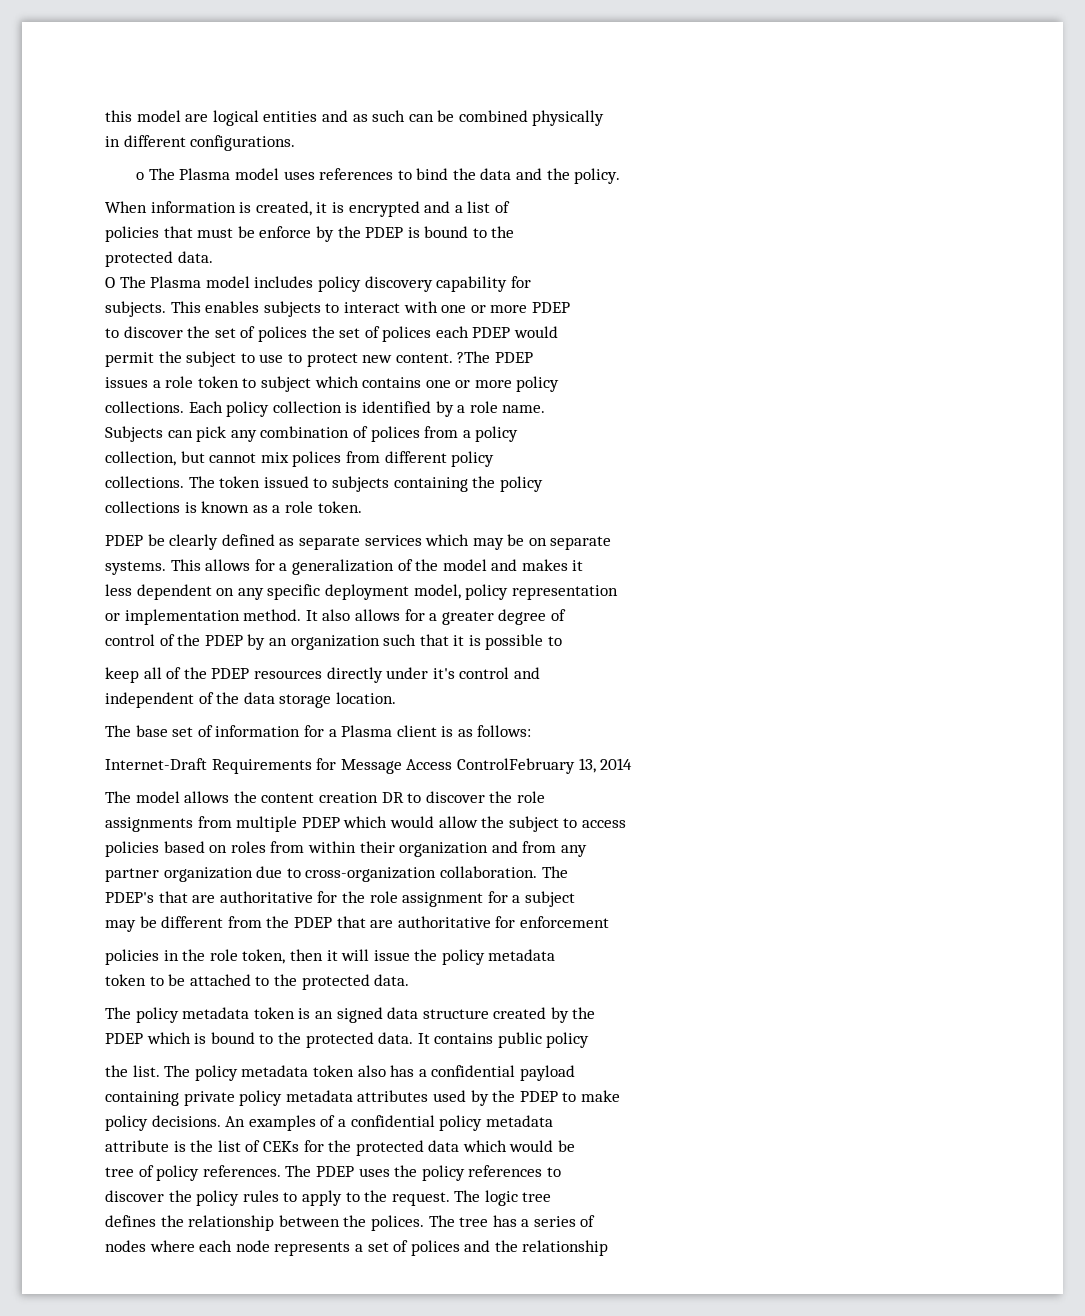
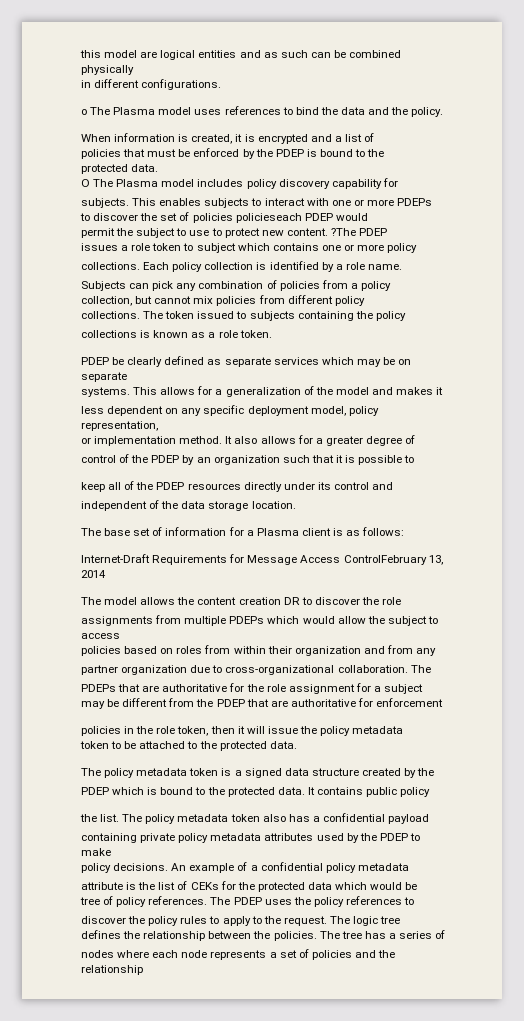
[259,226,312,238] enforce -> [193,148,240,157] enforced
[531,302,570,313] PDEP -> [397,198,433,206] PDEPs
[257,326,469,342] polices the set of polices each -> [192,213,302,223] policies policieseach
[370,426,420,442] polices -> [279,281,320,291] policies
[292,451,342,467] polices -> [216,296,257,306] policies
[511,585,618,600] representation -> [81,421,158,431] representation,
[432,668,455,679] it's -> [317,482,331,490] its
[301,817,340,828] PDEP -> [229,616,265,624] PDEPs
[305,867,437,882] cross-organization -> [225,665,335,675] cross-organizational
[105,892,154,903] PDEP's -> [81,684,116,692] PDEPs
[314,1011,333,1019] an -> [234,770,242,776] a
[248,1115,316,1131] examples -> [189,863,235,873] example
[370,1215,424,1231] polices. -> [273,931,317,941] policies.
[410,1240,460,1256] polices -> [311,950,352,960] policies

